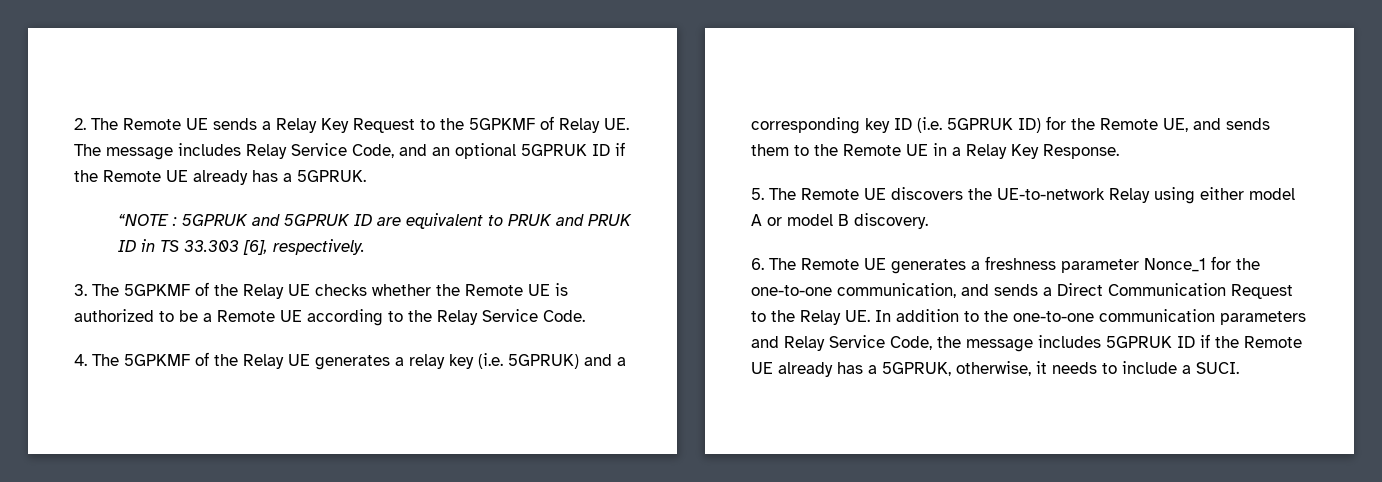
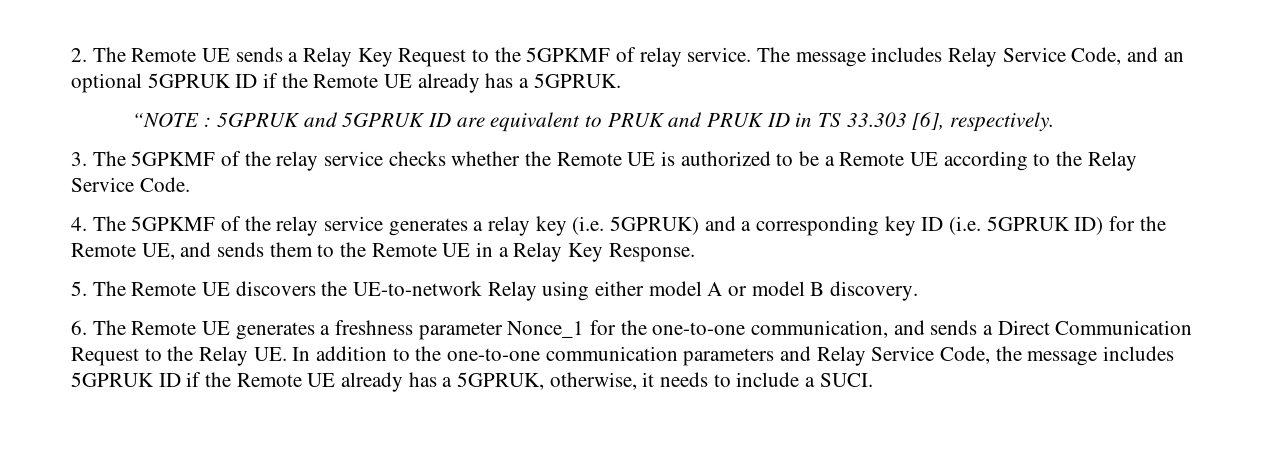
[559,118,629,133] Relay UE. -> [639,47,752,67] relay service.
[243,284,310,299] Relay UE -> [276,151,384,171] relay service
[243,354,310,369] Relay UE -> [276,216,384,236] relay service

